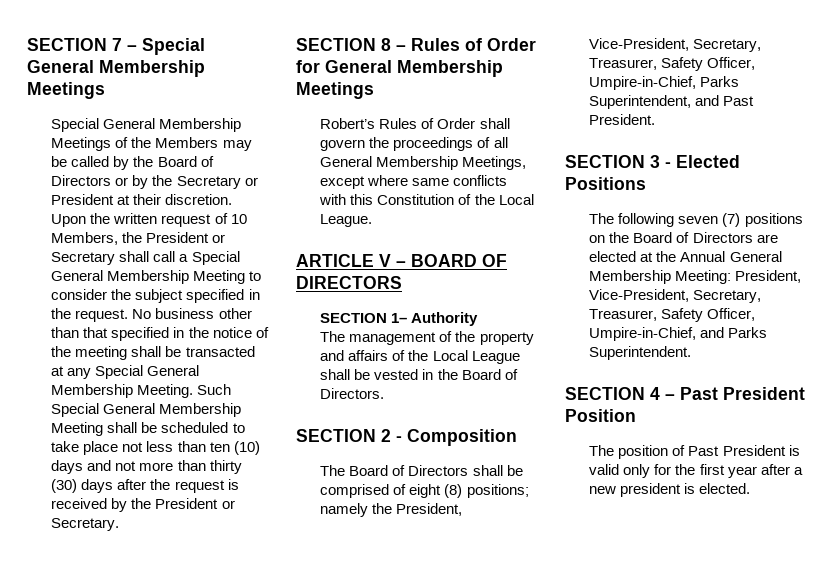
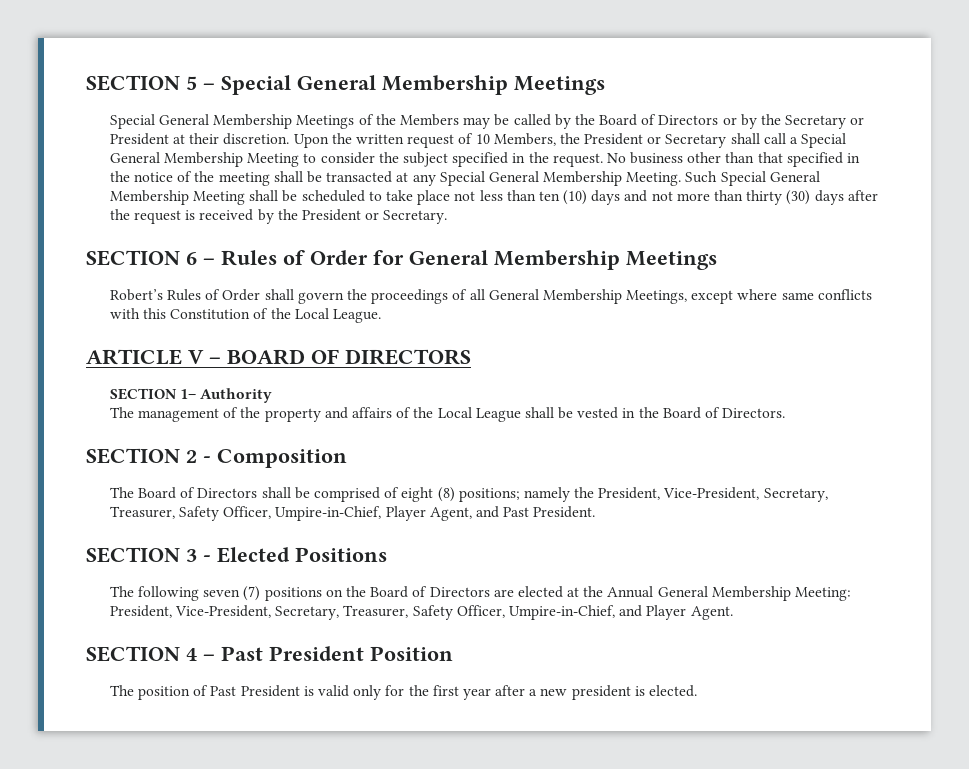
[27,38,122,51] SECTION 7 -> [86,75,197,91] SECTION 5
[381,38,391,51] 8 -> [186,252,197,265] 6
[700,76,740,87] [589,95,692,109] Parks Superintendent, -> [385,506,472,521] Player Agent,
[728,327,768,338] [589,346,692,360] Parks Superintendent. -> [646,605,733,620] Player Agent.

